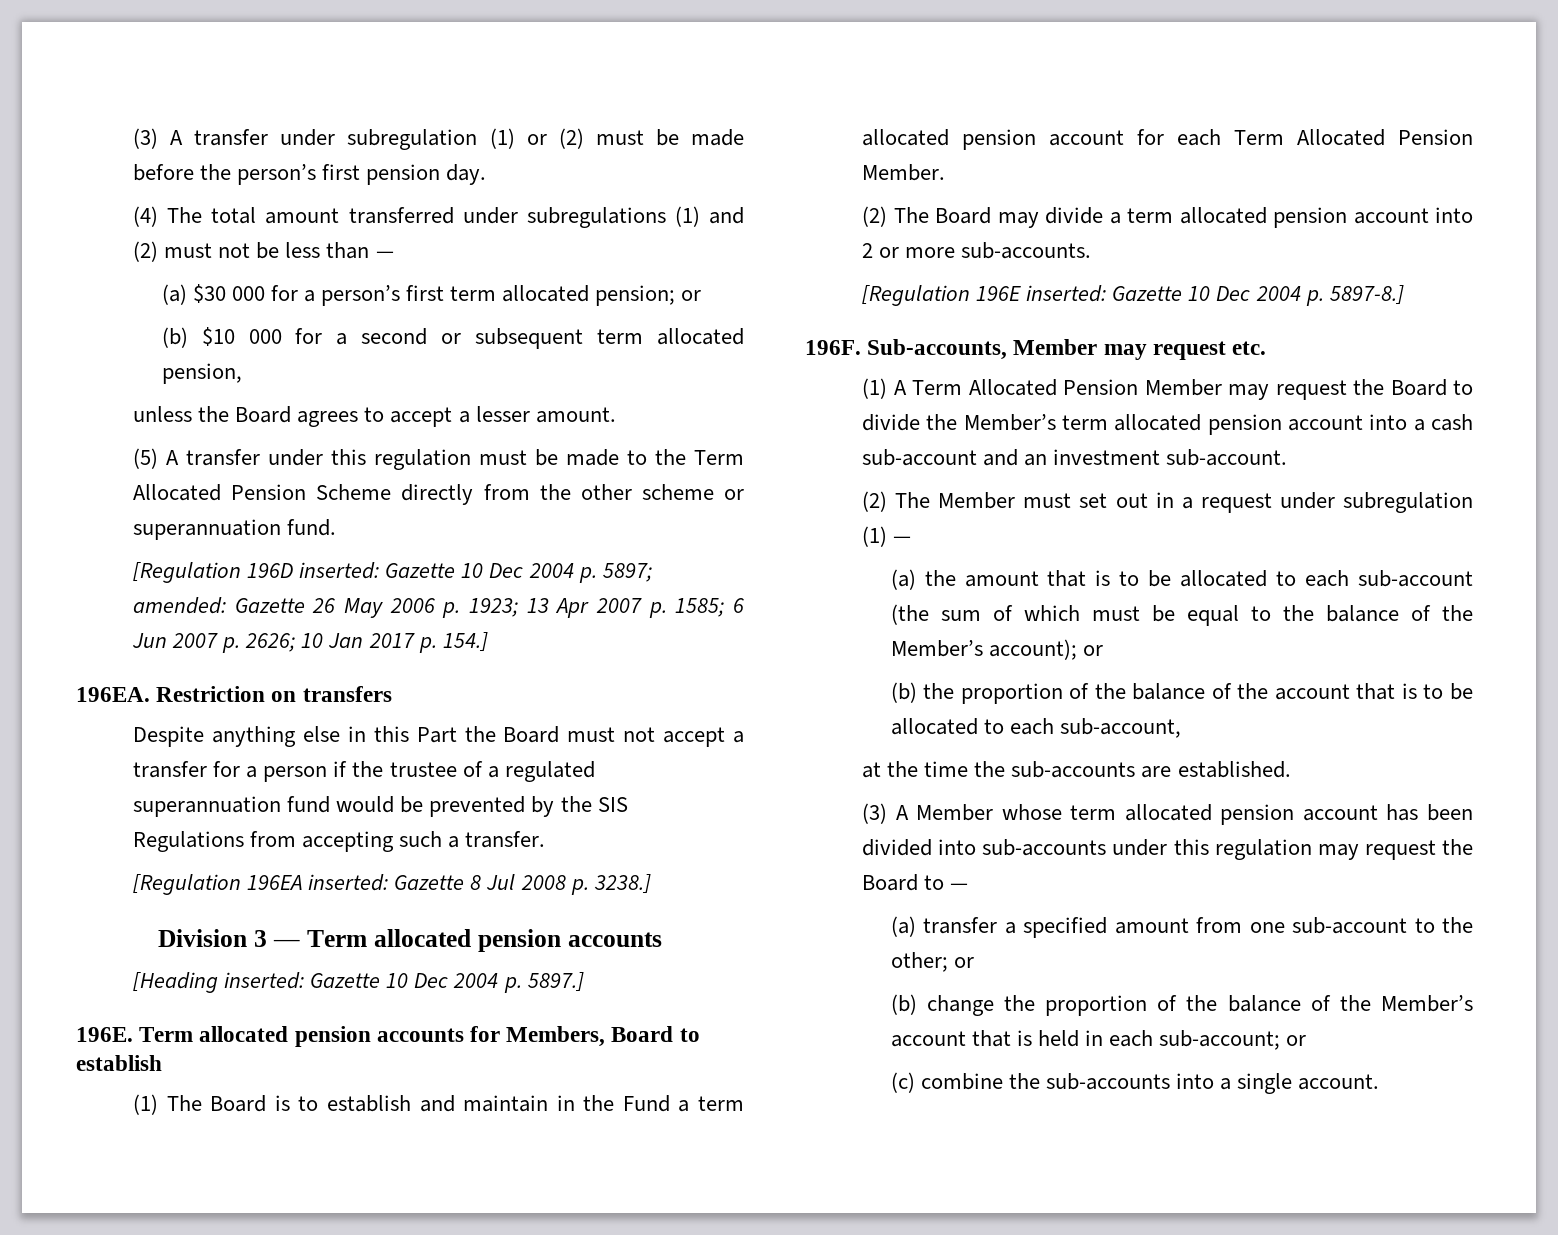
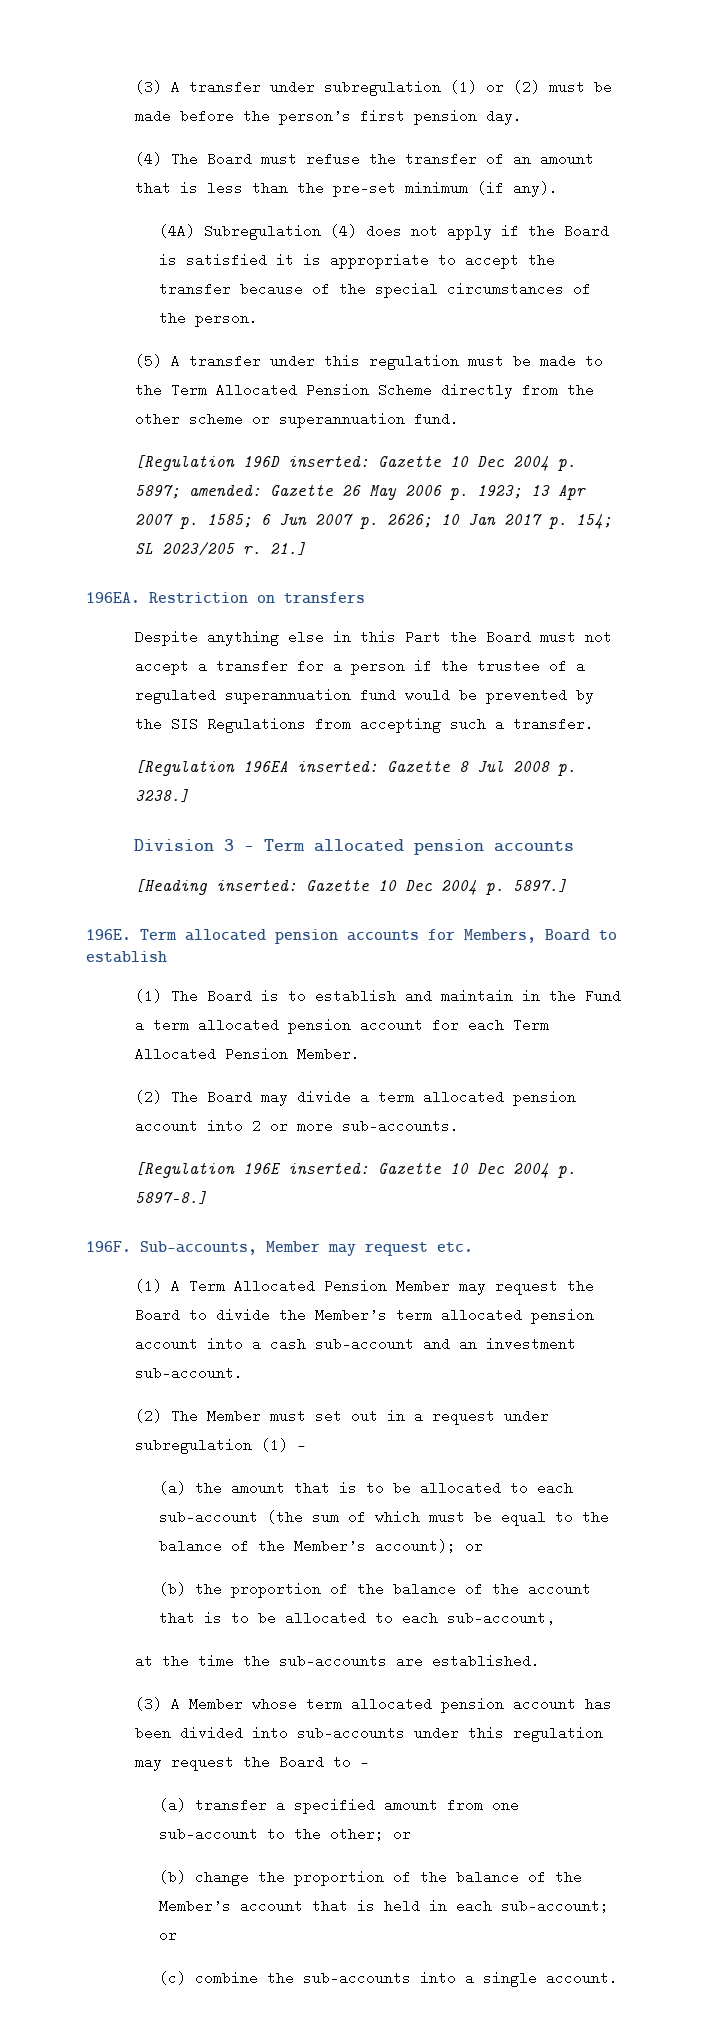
[211,206,744,228] [133,241,394,262] [161,284,702,306] [161,327,744,349] [161,363,242,384] [133,406,616,427] total amount transferred under subregulations (1) and (2) must not be less than — // (a) $30 000 for a person’s first term allocated pension; or // (b) $10 000 for a second or subsequent term allocated pension, // unless the Board agrees to accept a lesser amount. -> [206,152,594,166] [134,181,558,197] [158,224,609,240] [158,253,555,269] [158,282,591,298] [158,311,258,327] Board must refuse the transfer of an amount that is less than the pre-set minimum (if any). // (4A) Subregulation (4) does not apply if the Board is satisfied it is appropriate to accept the transfer because of the special circumstances of the person.
[442,632,488,652] 154.] -> [575,514,612,529] [134,542,306,556] 154; SL 2023/205 r. 21.]

